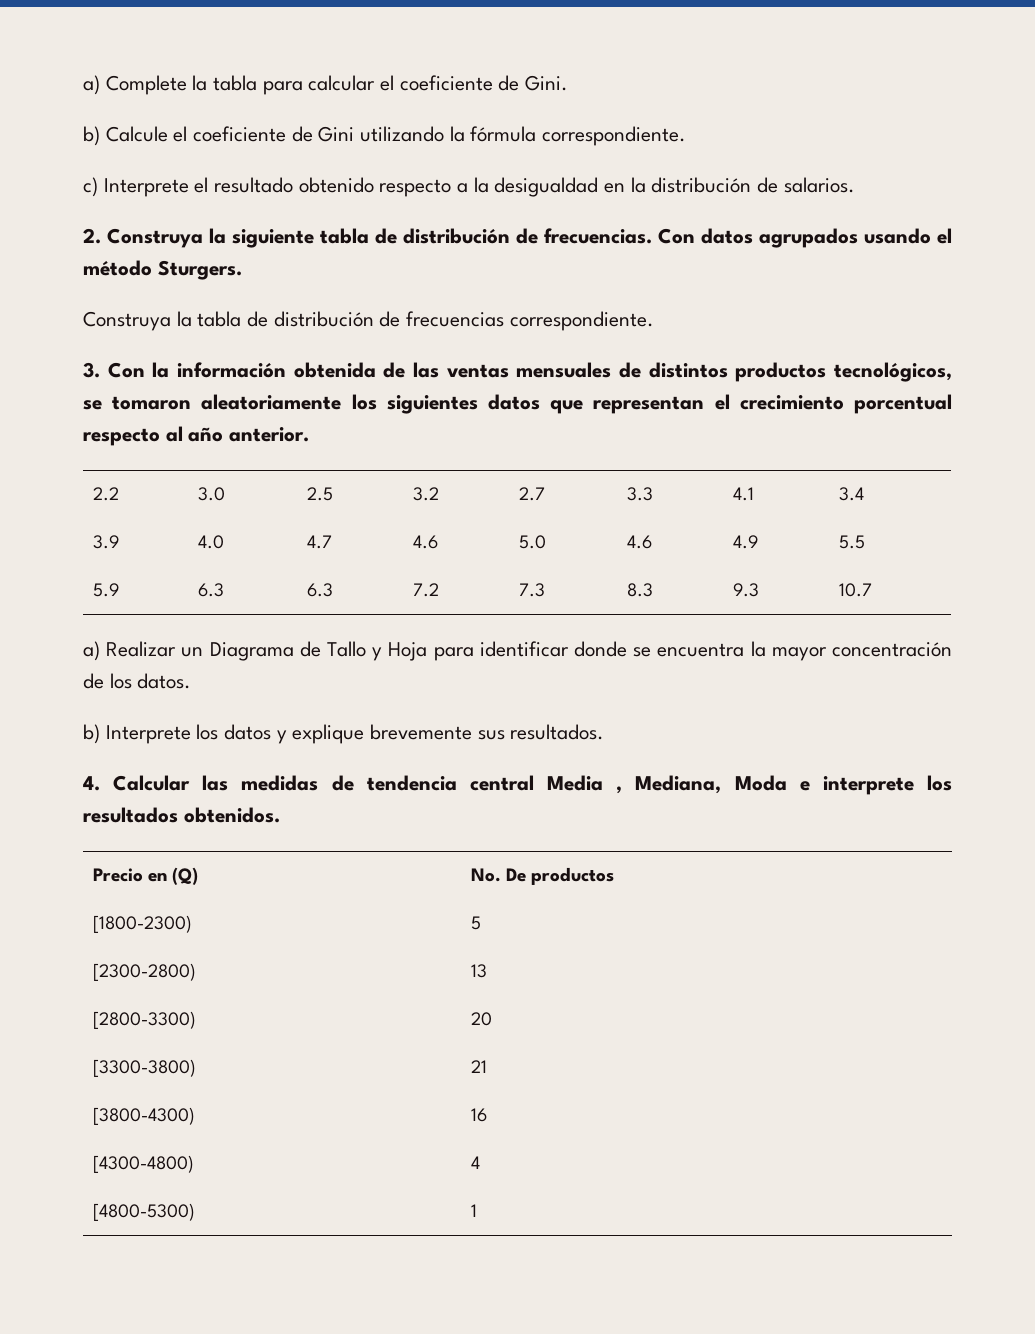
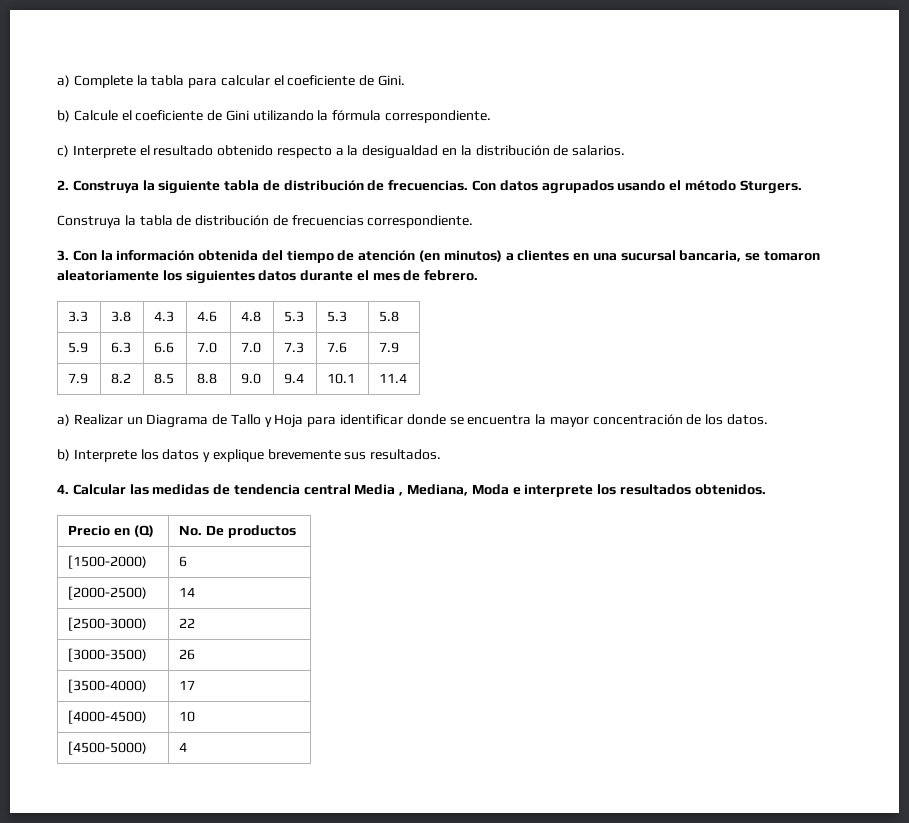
[383,362,952,382] de las ventas mensuales de distintos productos tecnológicos, -> [261,250,742,263] del tiempo de atención (en minutos) a clientes en una sucursal bancaria,
[550,394,952,414] [83,426,310,446] [92,487,119,501] [197,487,225,501] [306,487,333,501] [412,487,439,501] [518,487,545,501] [626,487,653,501] [732,487,754,501] [838,487,864,501] [92,535,119,549] [197,535,224,549] [306,535,332,549] [412,535,438,549] [518,535,546,549] [626,535,652,549] [732,535,758,549] [838,535,865,549] [92,583,119,597] [197,583,224,597] [306,583,333,597] [412,583,439,597] [518,583,545,597] [626,583,653,597] [732,583,759,597] [838,583,872,597] que representan el crecimiento porcentual respecto al año anterior. // 2.2 | 3.0 | 2.5 | 3.2 | 2.7 | 3.3 | 4.1 | 3.4 // 3.9 | 4.0 | 4.7 | 4.6 | 5.0 | 4.6 | 4.9 | 5.5 // 5.9 | 6.3 | 6.3 | 7.2 | 7.3 | 8.3 | 9.3 | 10.7 -> [300,270,479,281] [68,311,89,322] [111,311,132,322] [154,311,175,322] [197,311,218,322] [241,311,262,322] [284,311,305,322] [327,311,348,322] [379,311,400,322] [68,342,89,353] [111,342,132,353] [154,342,175,353] [197,342,218,353] [241,342,262,353] [284,342,305,353] [327,342,348,353] [379,342,400,353] [68,373,89,384] [111,373,132,384] [154,373,175,384] [197,373,218,384] [241,373,262,384] [284,373,305,384] [327,373,356,384] [379,373,408,383] durante el mes de febrero. // 3.3 | 3.8 | 4.3 | 4.6 | 4.8 | 5.3 | 5.3 | 5.8 // 5.9 | 6.3 | 6.6 | 7.0 | 7.0 | 7.3 | 7.6 | 7.9 // 7.9 | 8.2 | 8.5 | 8.8 | 9.0 | 9.4 | 10.1 | 11.4
[92,915,192,933] [470,916,481,930] [92,963,196,981] [470,964,487,978] [92,1011,196,1029] [470,1012,492,1026] [92,1059,196,1077] [470,1060,487,1073] [92,1107,195,1125] [470,1108,487,1122] [92,1155,194,1173] [1800-2300) | 5 // [2300-2800) | 13 // [2800-3300) | 20 // [3300-3800) | 21 // [3800-4300) | 16 // [4300-4800) -> [68,555,148,569] [179,556,188,567] [68,586,148,600] [179,587,196,597] [68,617,148,631] [179,618,196,628] [68,648,148,662] [179,649,196,660] [68,679,148,693] [179,680,196,690] [68,710,148,724] [179,711,196,722] [68,741,148,755] [1500-2000) | 6 // [2000-2500) | 14 // [2500-3000) | 22 // [3000-3500) | 26 // [3500-4000) | 17 // [4000-4500) | 10 // [4500-5000)
[92,1203,195,1221] [470,1204,477,1217] // [4800-5300) | 1 -> (188, 747) none

